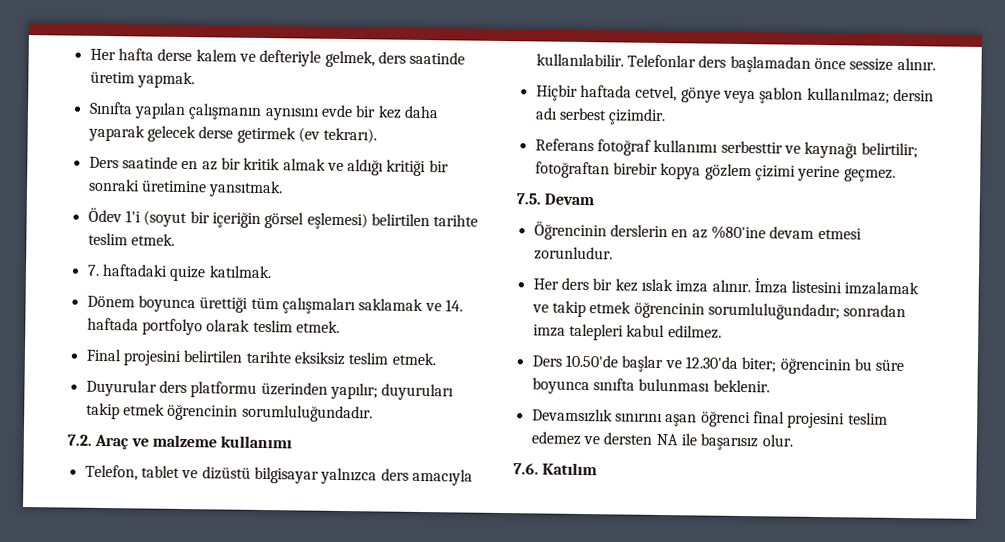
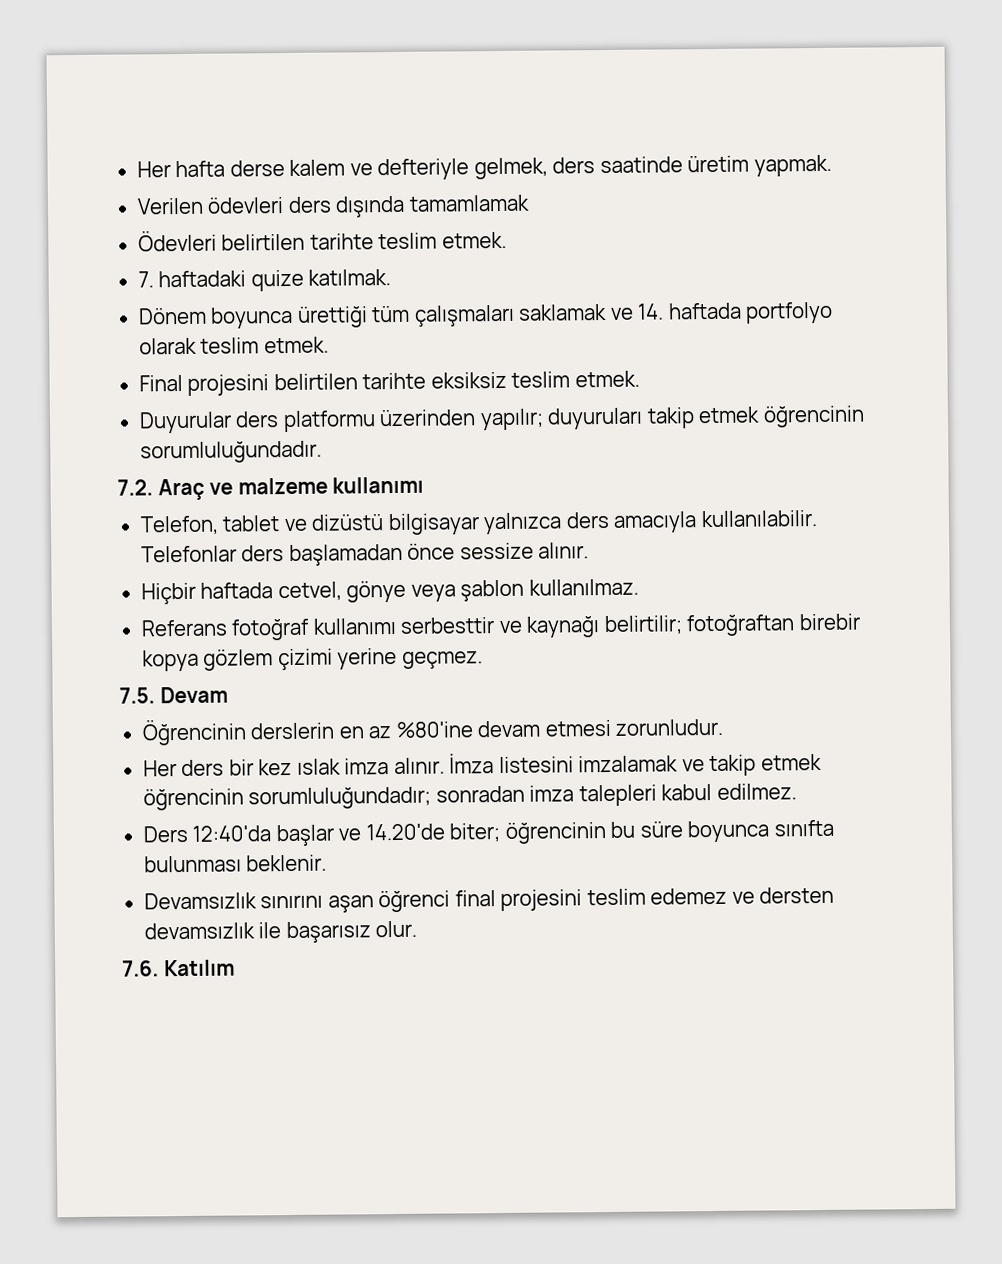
[88,101,439,121] [87,124,378,144] [88,156,449,177] [87,178,284,198] [87,207,368,230] Sınıfta yapılan çalışmanın aynısını evde bir kez daha yaparak gelecek derse getirmek (ev tekrarı). // Ders saatinde en az bir kritik almak ve aldığı kritiği bir sonraki üretimine yansıtmak. // Ödev 1'i (soyut bir içeriğin görsel eşlemesi) -> [136,194,530,218] [137,230,217,252] Verilen ödevleri ders dışında tamamlamak // Ödevleri
[806,87,934,104] [534,107,667,126] kullanılmaz; dersin adı serbest çizimdir. -> [528,578,639,596] kullanılmaz.
[564,354,618,368] 10.50'de -> [192,825,272,842] 12:40'da
[684,356,738,369] 12.30'da -> [365,823,445,841] 14.20'de
[655,433,678,446] NA -> [143,922,255,940] devamsızlık

